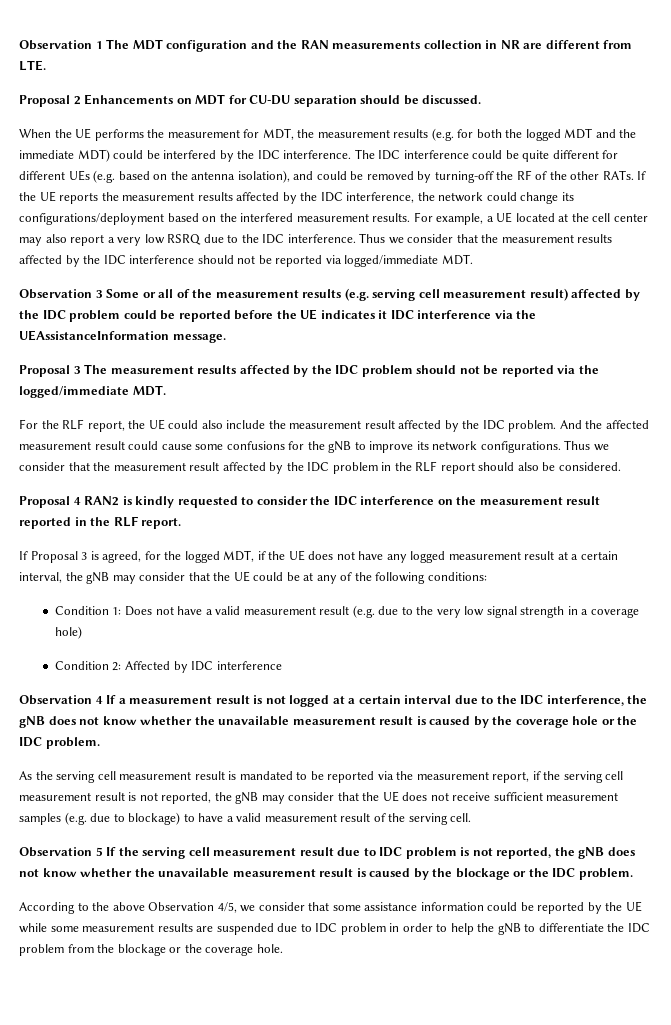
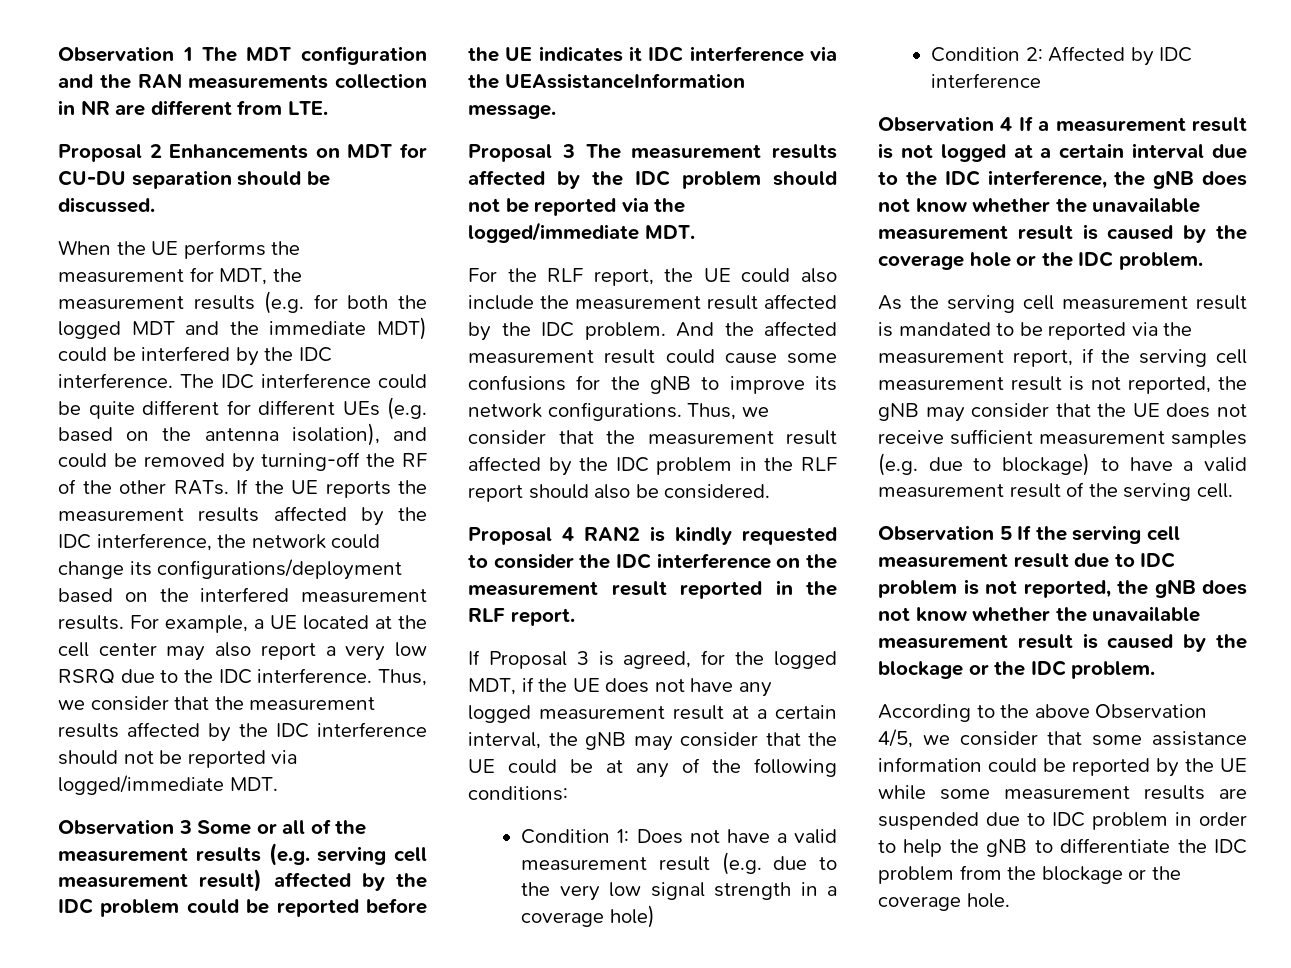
[359,233,386,243] Thus -> [378,669,427,686] Thus,
[564,440,591,450] Thus -> [687,403,737,420] Thus,

